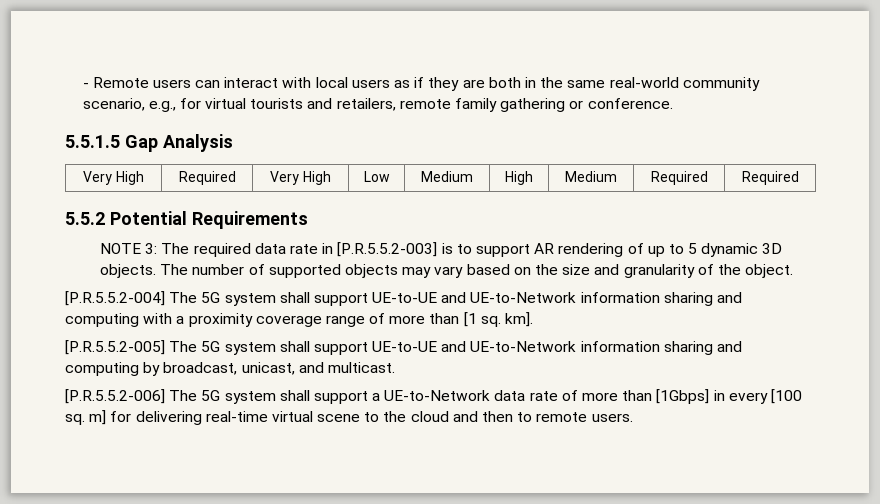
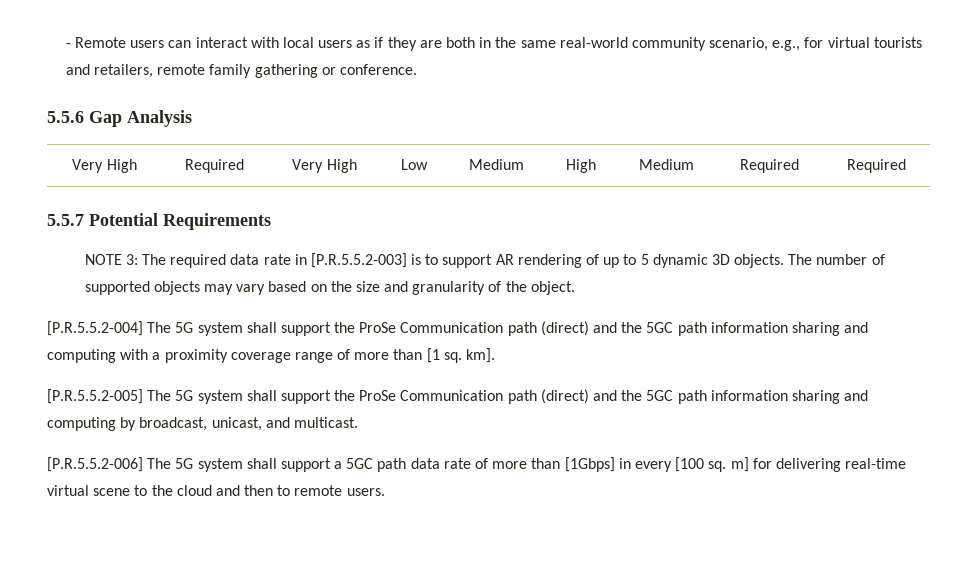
[65,135,120,148] 5.5.1.5 -> [47,111,84,123] 5.5.6
[65,212,105,225] 5.5.2 -> [47,214,84,226] 5.5.7
[372,292,577,303] UE-to-UE and UE-to-Network -> [334,321,707,336] the ProSe Communication path (direct) and the 5GC path
[372,341,577,352] UE-to-UE and UE-to-Network -> [334,389,707,404] the ProSe Communication path (direct) and the 5GC path
[384,390,491,401] UE-to-Network -> [346,458,407,472] 5GC path

